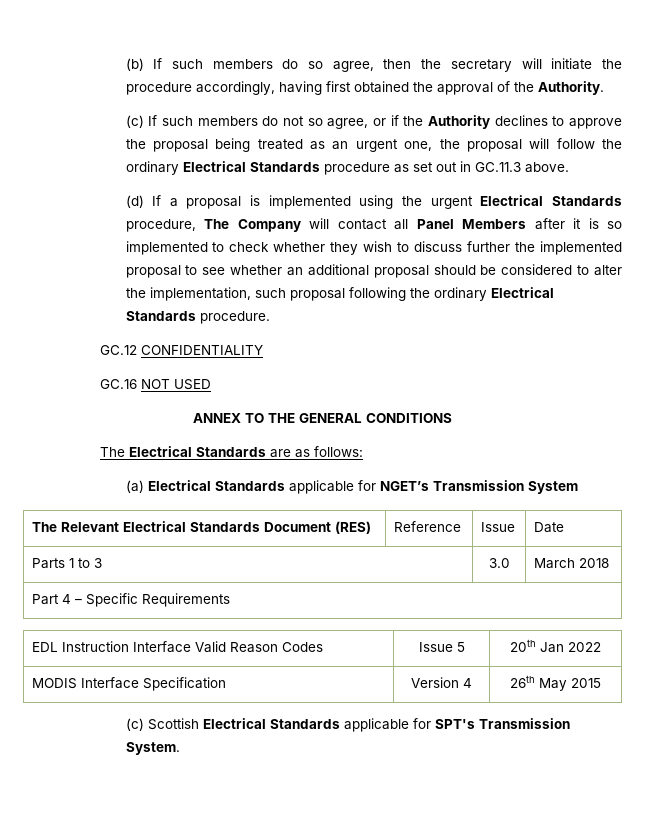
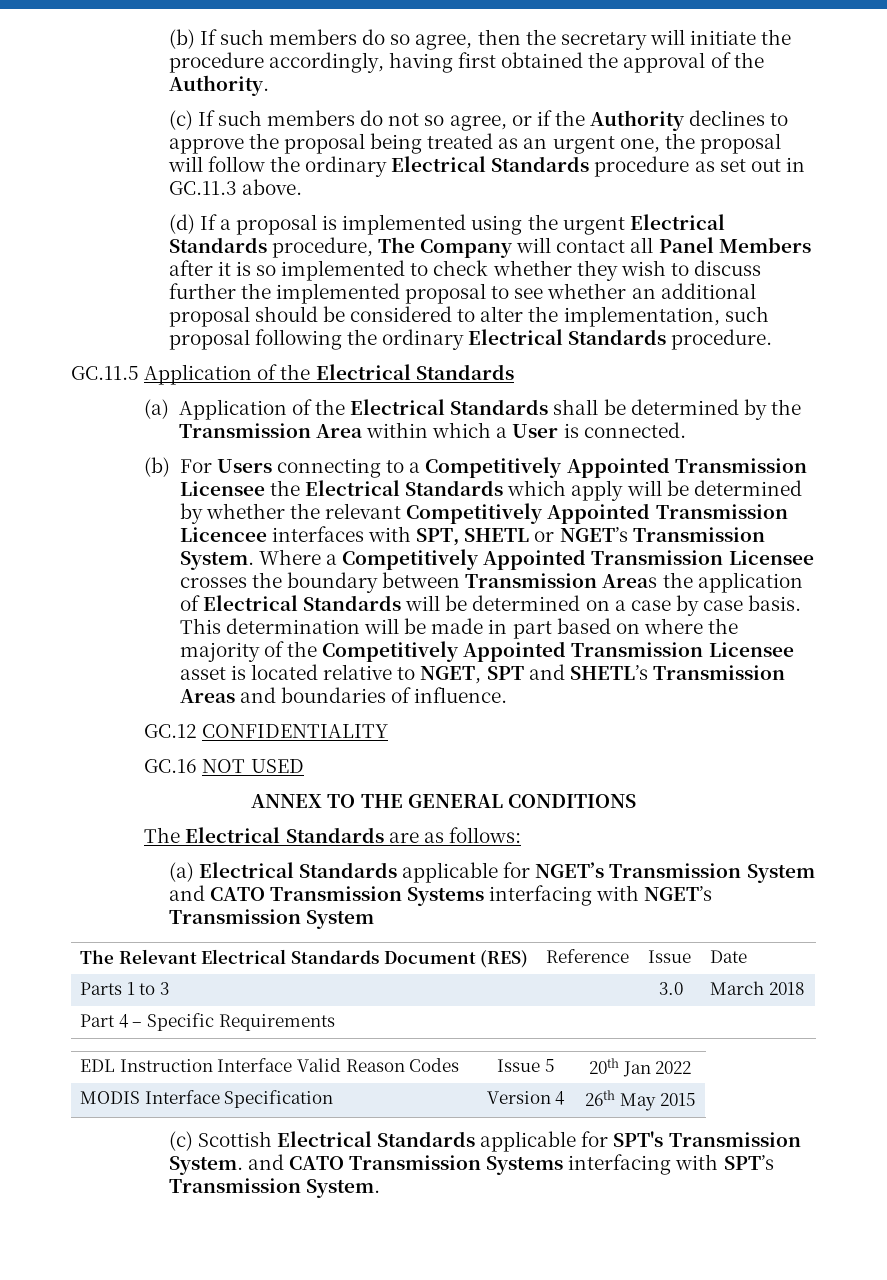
(270, 317) none -> [71,364,514,385] [144,399,801,420] [178,422,686,438] [144,457,807,478] [179,480,802,501] [179,503,788,524] [179,526,765,546] [179,549,814,570] [179,572,803,593] [179,595,802,616] [179,618,739,639] [179,641,794,662] [179,664,785,684] [179,687,508,703] // GC.11.5 Application of the Electrical Standards // (a) Application of the Electrical Standards shall be determined by the Transmission Area within which a User is connected. // (b) For Users connecting to a Competitively Appointed Transmission Licensee the Electrical Standards which apply will be determined by whether the relevant Competitively Appointed Transmission Licencee interfaces with SPT, SHETL or NGET’s Transmission System. Where a Competitively Appointed Transmission Licensee crosses the boundary between Transmission Areas the application of Electrical Standards will be determined on a case by case basis. This determination will be made in part based on where the majority of the Competitively Appointed Transmission Licensee asset is located relative to NGET, SPT and SHETL’s Transmission Areas and boundaries of influence.
(578, 487) none -> [168,885,713,906] [168,909,374,929] and CATO Transmission Systems interfacing with NGET’s Transmission System
(180, 748) none -> [247,1154,774,1175] [168,1178,380,1198] and CATO Transmission Systems interfacing with SPT’s Transmission System.

